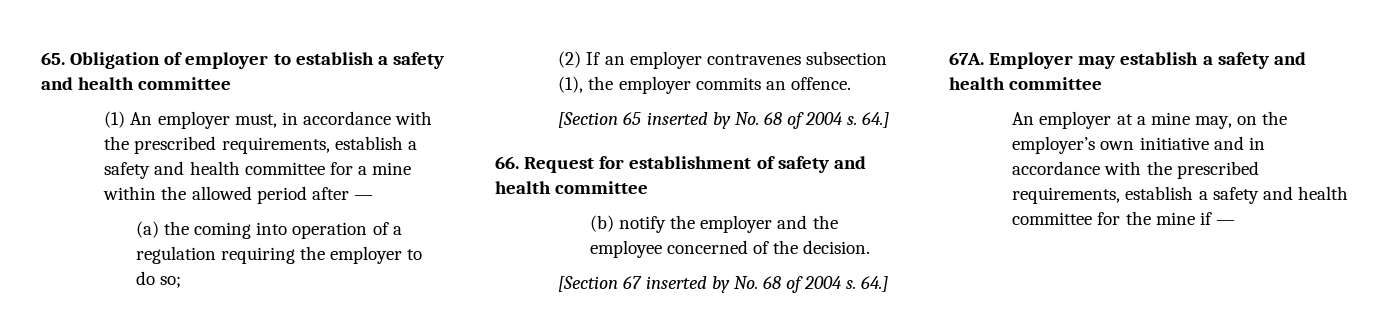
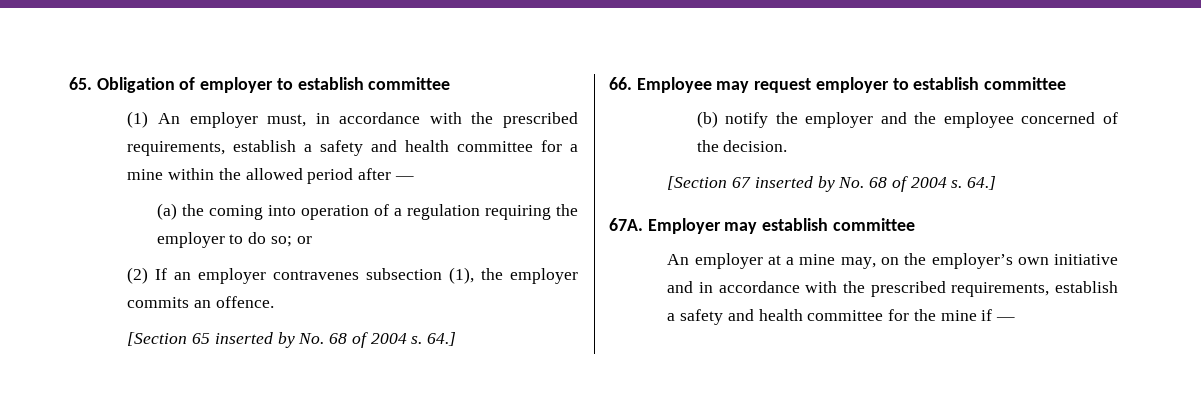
[377,52,444,69] [41,77,135,90] a safety and health -> (364, 83) none
(181, 282) none -> [296,236,312,244] or
[524,156,866,173] [495,181,551,194] Request for establishment of safety and health -> [636,77,980,93] Employee may request employer to establish
[1202,52,1306,69] [949,77,1005,90] a safety and health -> (829, 224) none

